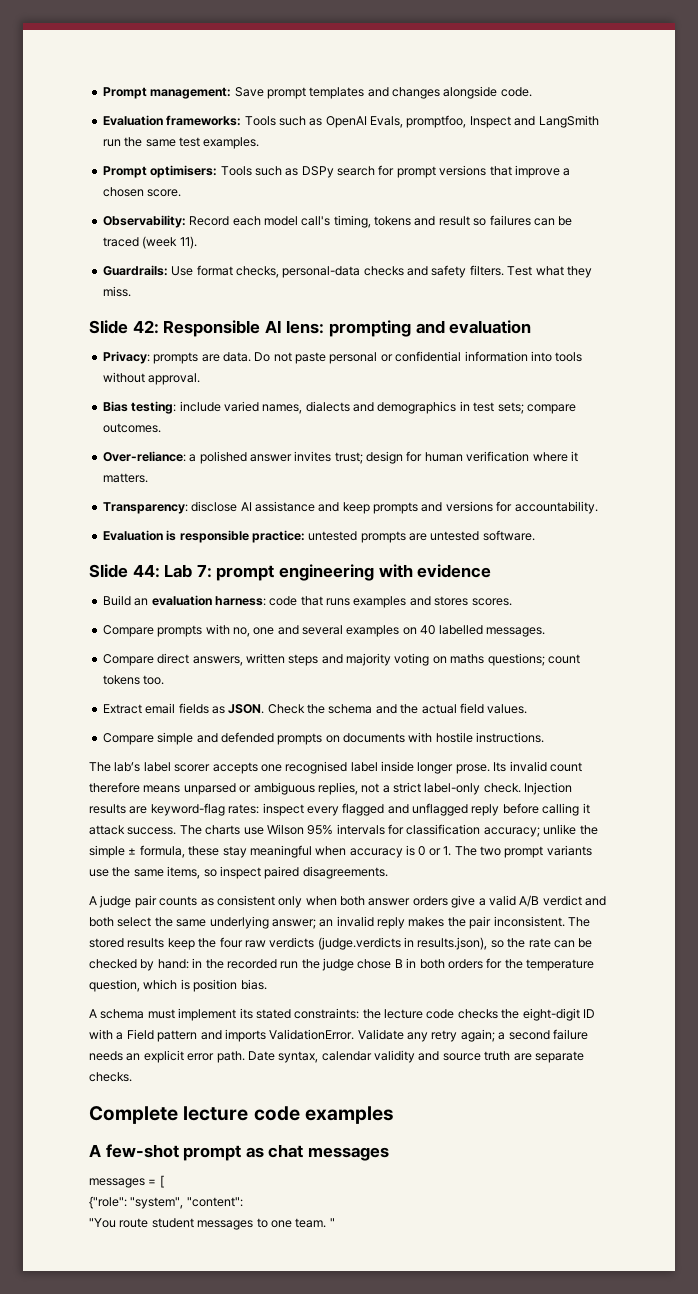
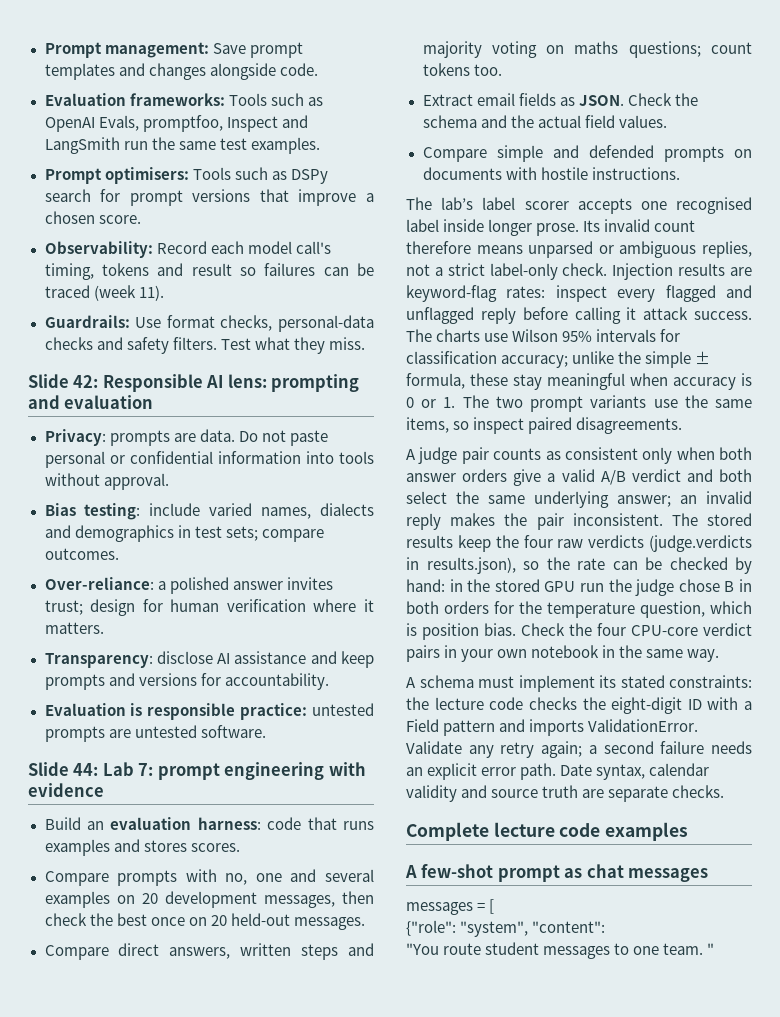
[420,625,483,635] 40 labelled -> [141,891,374,908] [44,913,290,926] 20 development messages, then check the best once on 20 held-out
[226,959,277,969] recorded -> [494,579,576,592] stored GPU
(267, 984) none -> [521,623,752,636] [406,645,720,662] Check the four CPU-core verdict pairs in your own notebook in the same way.

